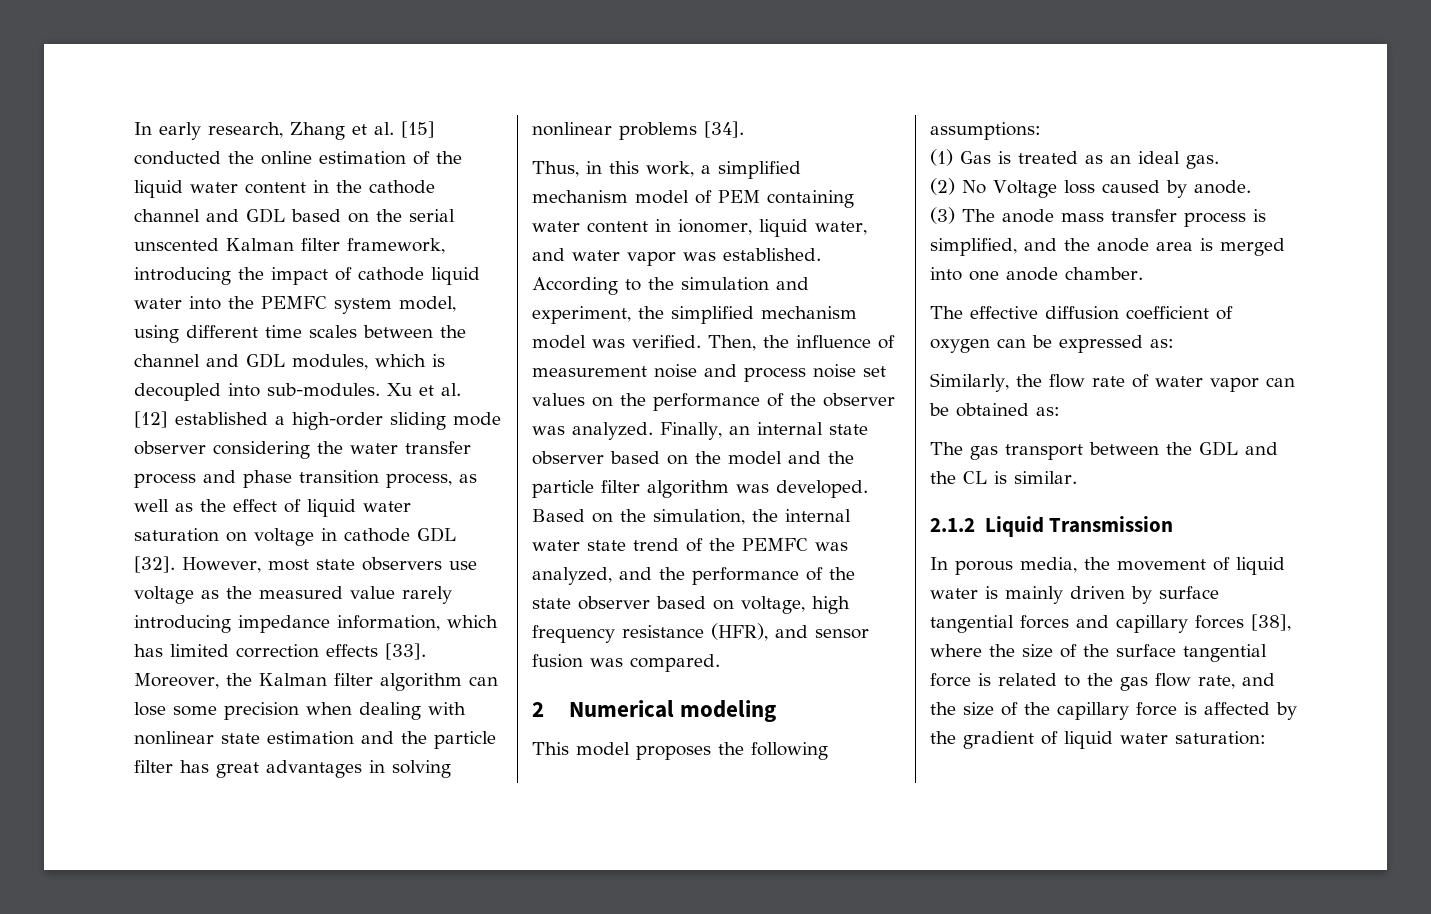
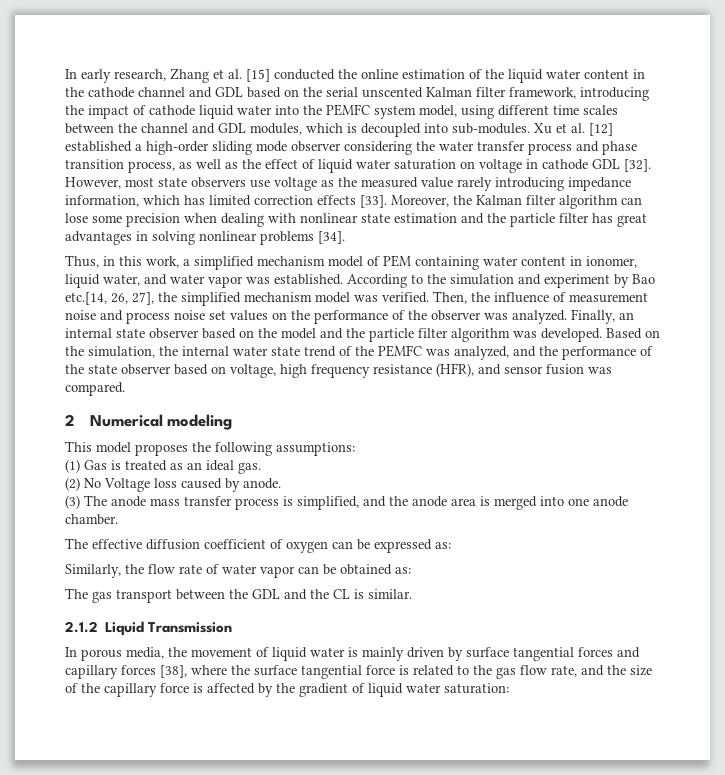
[532,306,631,324] experiment, -> [544,274,655,288] [65,292,154,305] experiment by Bao etc.[14, 26, 27],
[1022,644,1109,658] size of the -> (250, 670) none

